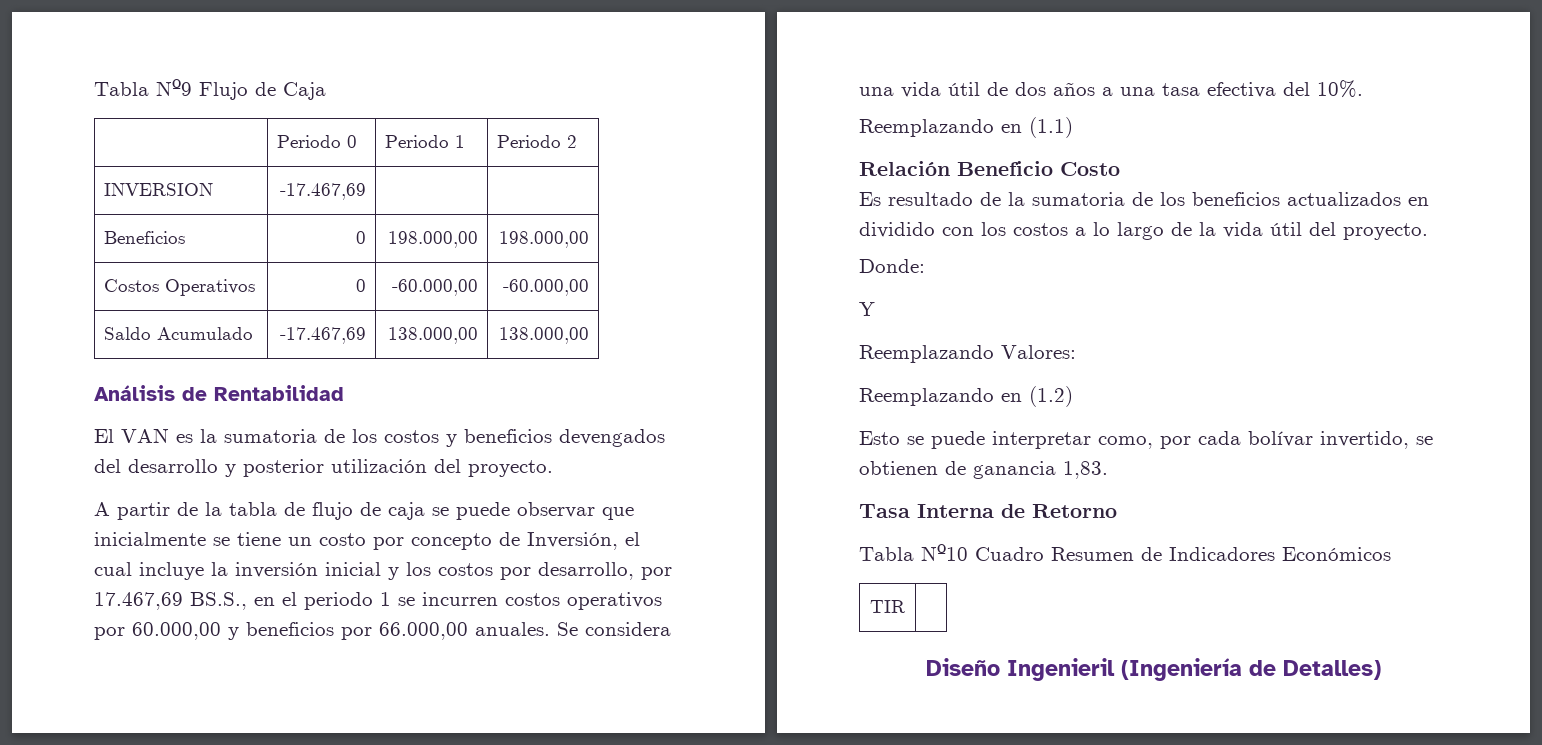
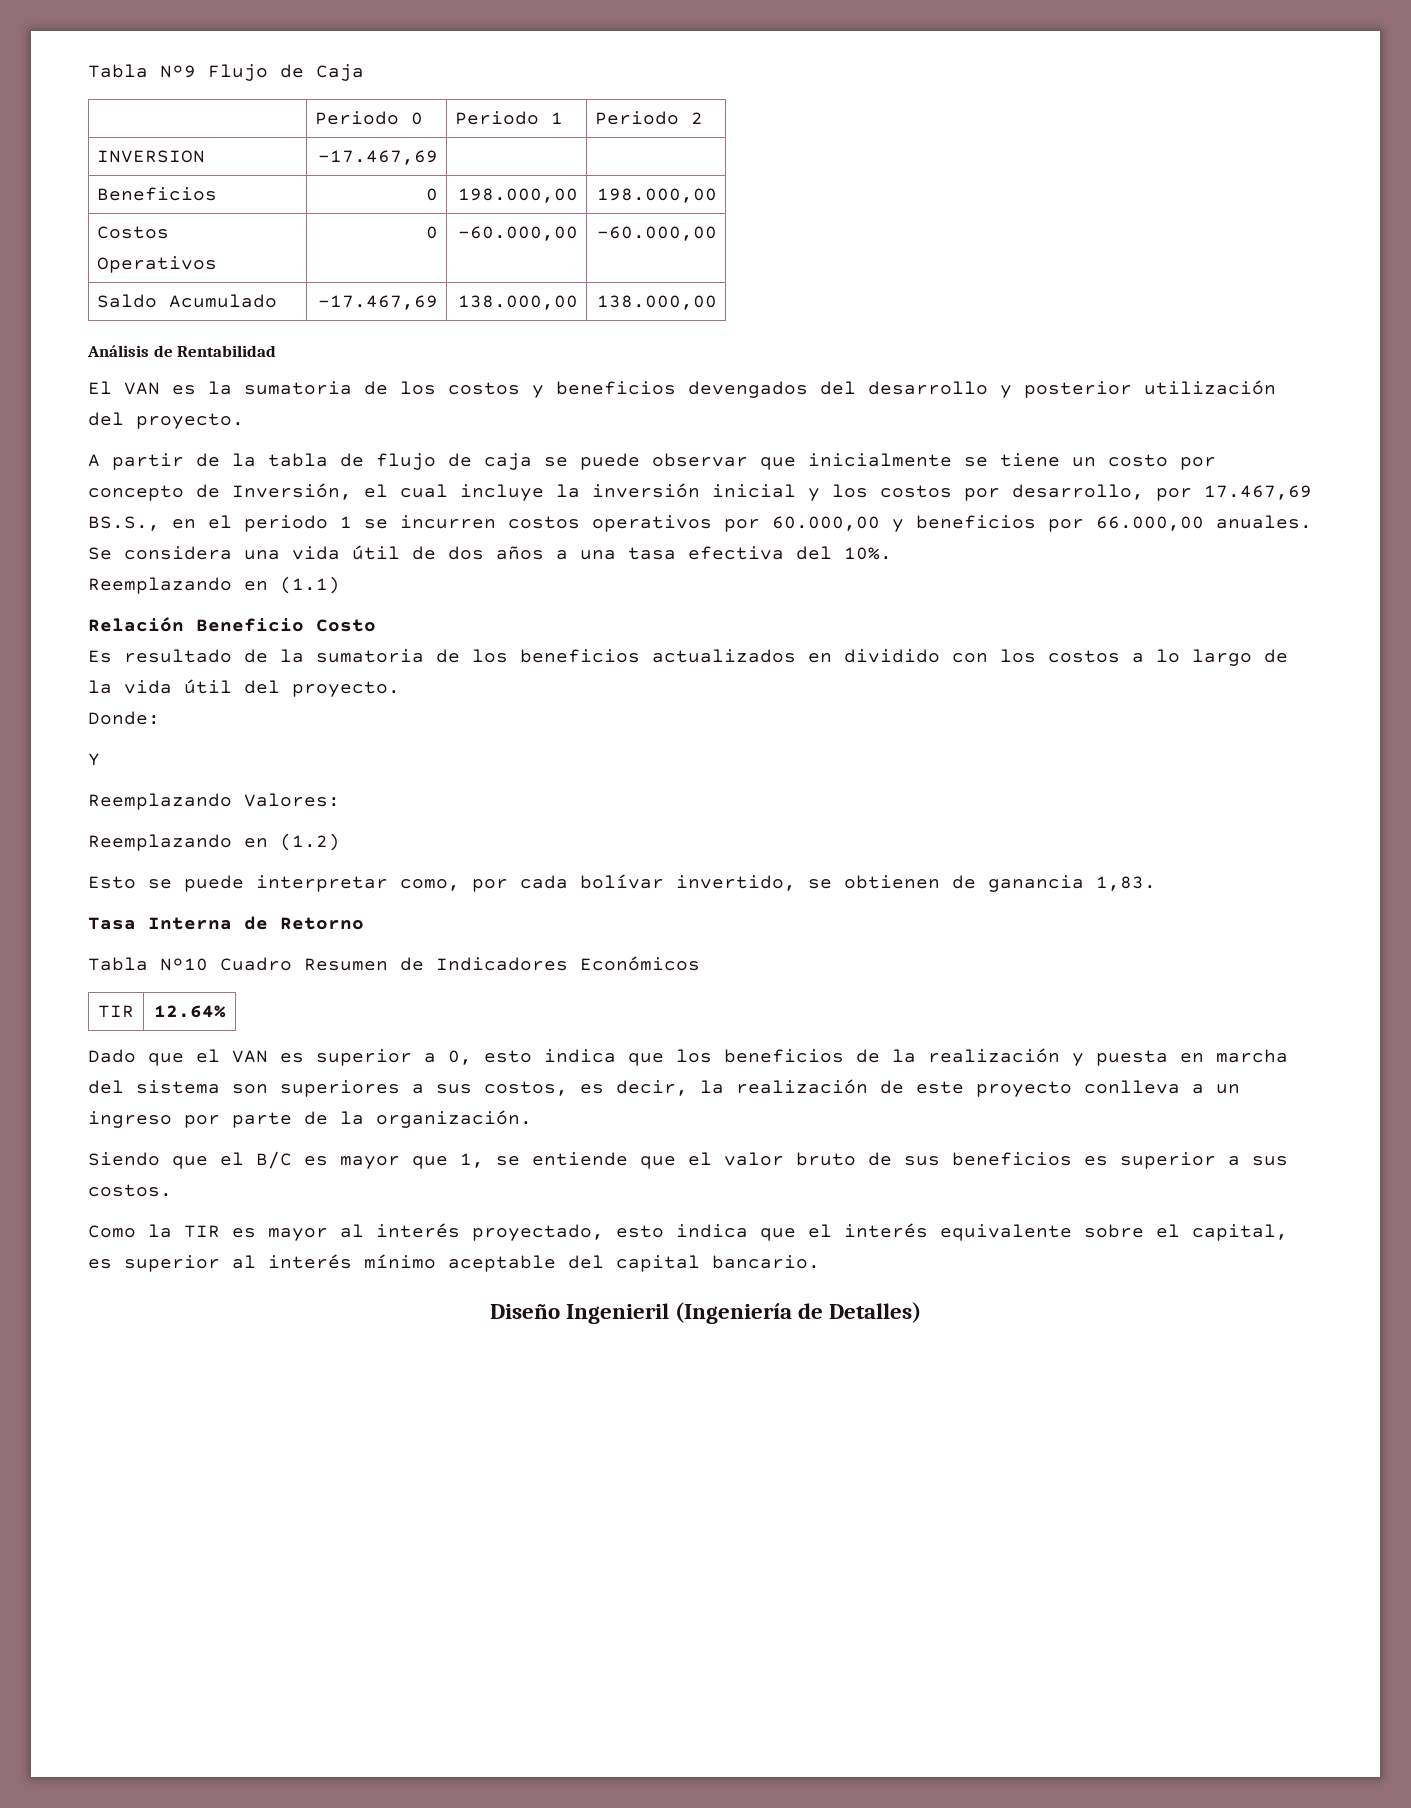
(905, 606) none -> [153,1005,226,1018] [88,1048,1288,1066] [88,1079,1240,1097] [88,1110,532,1128] [88,1151,1288,1169] [88,1184,172,1197] [88,1223,1288,1241] [88,1254,820,1272] 12.64% // Dado que el VAN es superior a 0, esto indica que los beneficios de la realización y puesta en marcha del sistema son superiores a sus costos, es decir, la realización de este proyecto conlleva a un ingreso por parte de la organización. // Siendo que el B/C es mayor que 1, se entiende que el valor bruto de sus beneficios es superior a sus costos. // Como la TIR es mayor al interés proyectado, esto indica que el interés equivalente sobre el capital, es superior al interés mínimo aceptable del capital bancario.

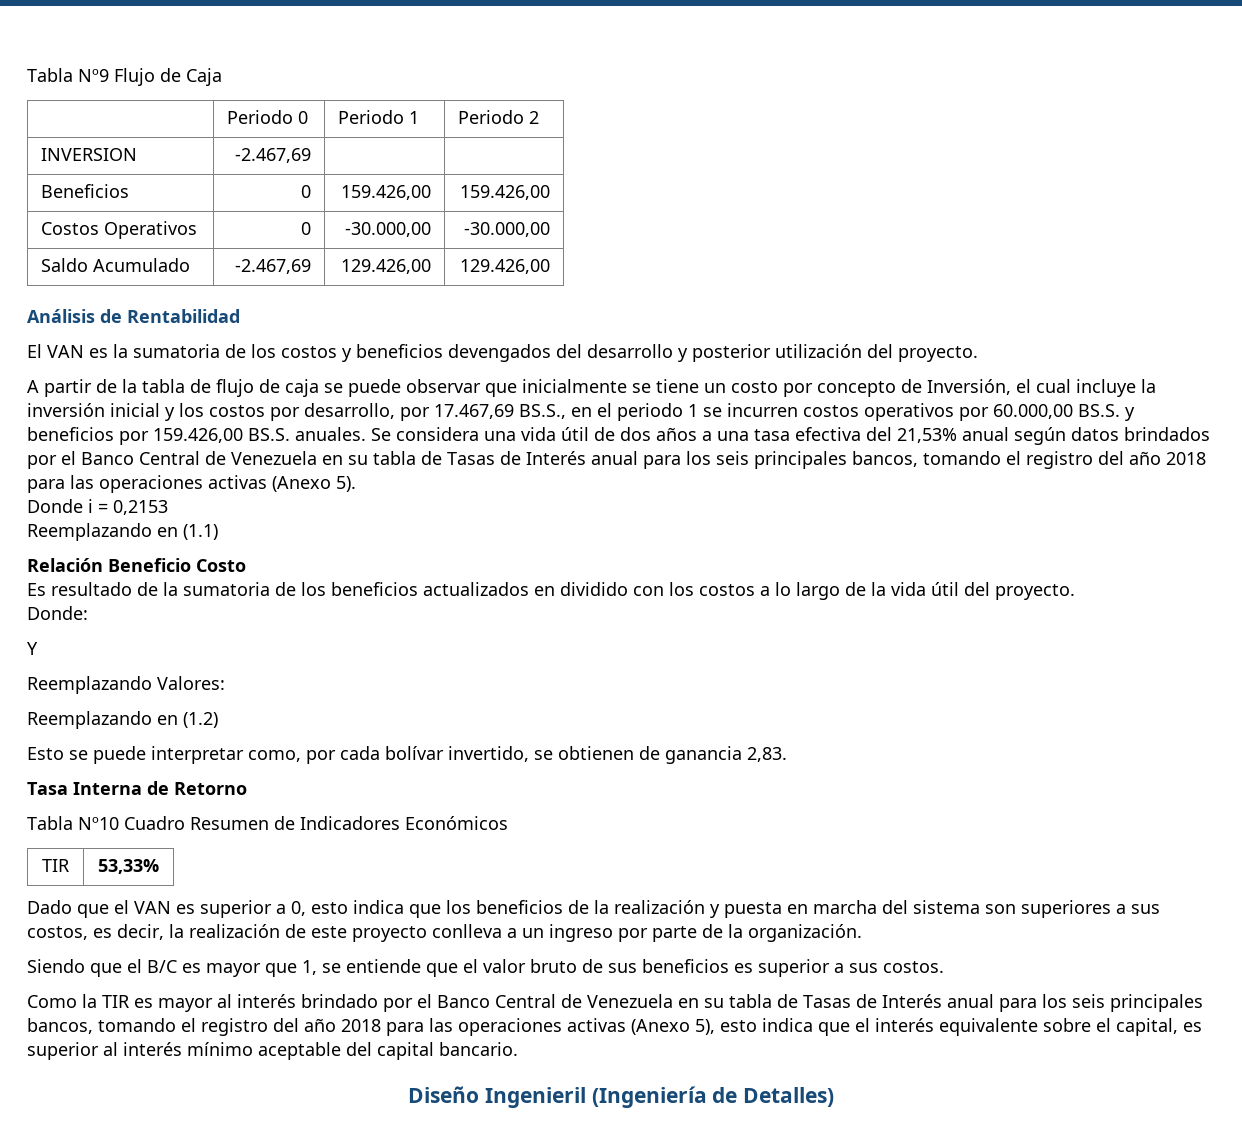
[317,150,438,165] -17.467,69 -> [234,148,311,163] -2.467,69
[457,188,578,203] [596,188,717,203] 198.000,00 | 198.000,00 -> [340,185,431,200] [459,185,550,200] 159.426,00 | 159.426,00
[457,226,578,241] [596,226,717,241] -60.000,00 | -60.000,00 -> [344,222,431,237] [463,222,550,237] -30.000,00 | -30.000,00
[317,295,438,310] [457,295,578,310] [596,295,717,310] -17.467,69 | 138.000,00 | 138.000,00 -> [234,259,311,274] [340,259,431,274] [459,259,550,274] -2.467,69 | 129.426,00 | 129.426,00
(880, 523) none -> [1078,404,1120,417] BS.S.
[1096,516,1204,531] 66.000,00 -> [153,428,290,443] 159.426,00 BS.S.
[844,547,892,560] 10%. -> [897,427,1210,445] [27,451,1206,469] [27,475,356,493] [27,499,168,515] 21,53% anual según datos brindados por el Banco Central de Venezuela en su tabla de Tasas de Interés anual para los seis principales bancos, tomando el registro del año 2018 para las operaciones activas (Anexo 5). // Donde i = 0,2153
[1096,876,1156,891] 1,83. -> [747,747,787,762] 2,83.
[153,1005,226,1018] 12.64% -> [98,859,159,874] 53,33%
[472,1224,604,1241] proyectado, -> [301,994,1203,1012] [27,1018,715,1036] brindado por el Banco Central de Venezuela en su tabla de Tasas de Interés anual para los seis principales bancos, tomando el registro del año 2018 para las operaciones activas (Anexo 5),

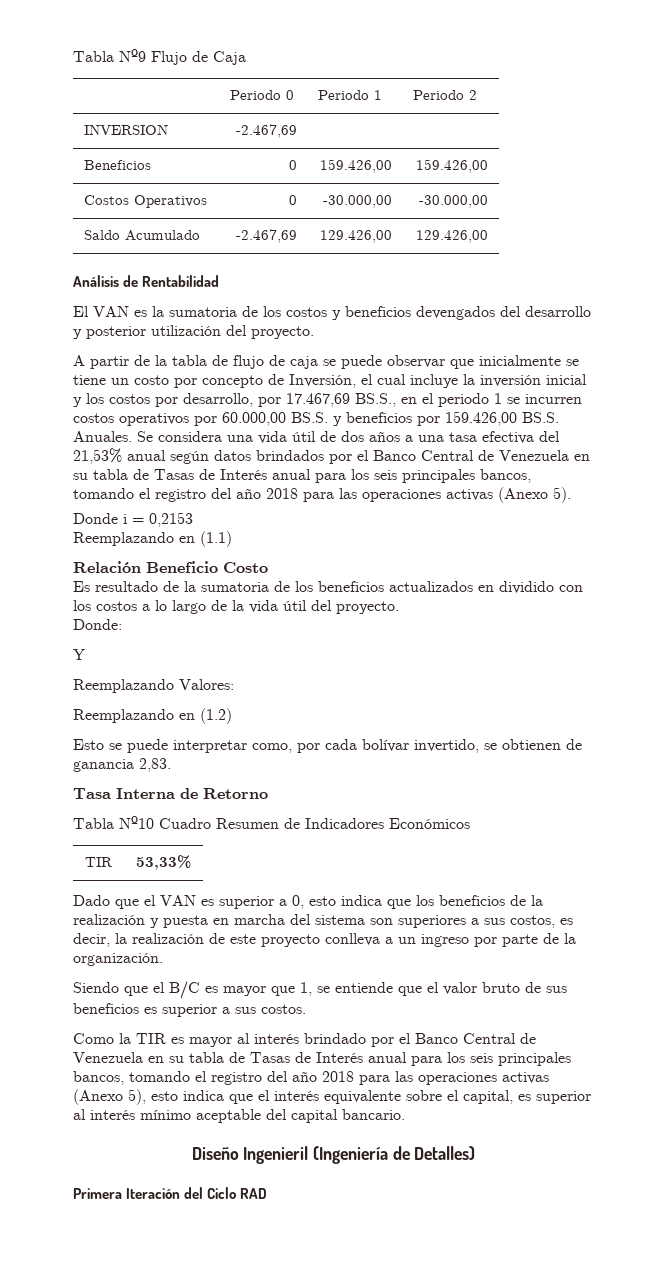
[295,427,366,441] anuales. -> [73,431,132,442] Anuales.
(834, 1097) none -> [73,1187,268,1199] // Primera Iteración del Ciclo RAD

